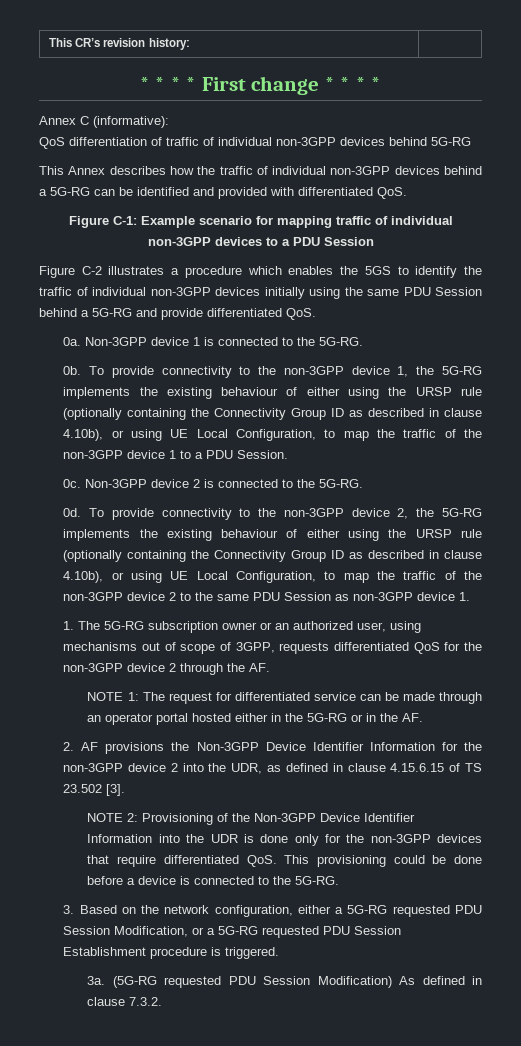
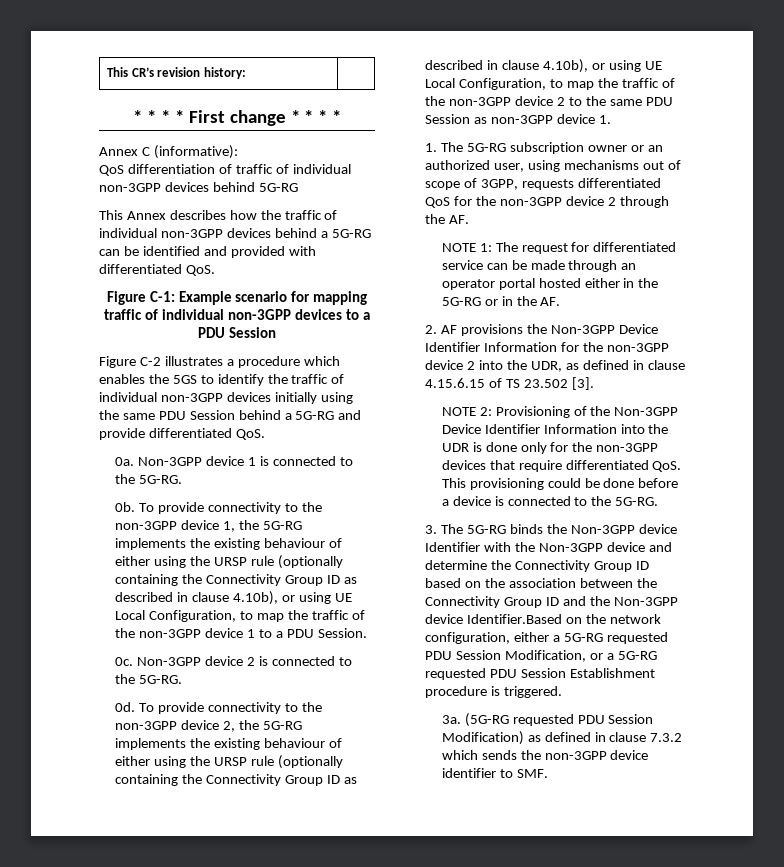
[79,905,117,914] Based -> [441,524,677,534] [425,542,672,552] [425,560,650,572] [425,578,657,588] [425,596,678,608] [425,614,563,624] The 5G-RG binds the Non-3GPP device Identifier with the Non-3GPP device and determine the Connectivity Group ID based on the association between the Connectivity Group ID and the Non-3GPP device Identifier.Based
[399,976,483,985] [87,997,163,1006] As defined in clause 7.3.2. -> [527,732,683,742] [441,750,649,760] [441,768,548,778] as defined in clause 7.3.2 which sends the non-3GPP device identifier to SMF.

